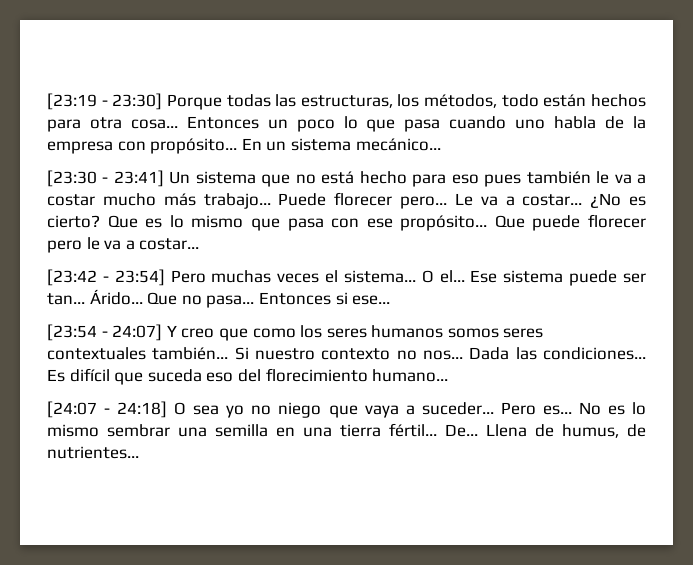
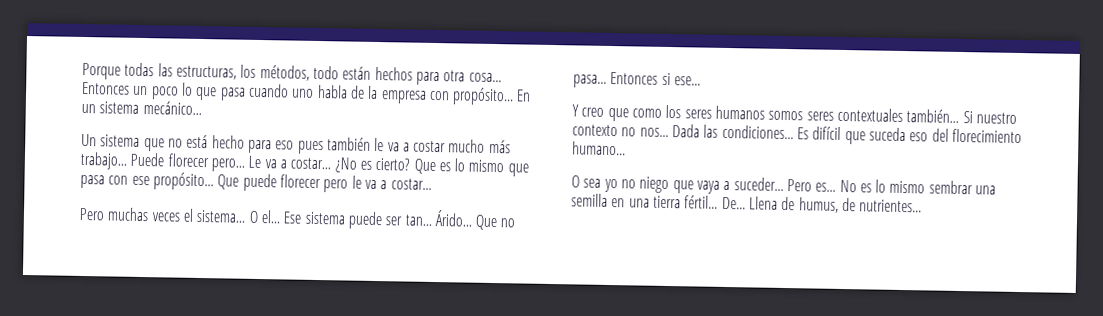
[47,93,163,110] [23:19 - 23:30] -> (82, 71) none
[47,170,164,187] [23:30 - 23:41] -> (202, 108) none
[47,269,165,286] [23:42 - 23:54] -> (432, 184) none
[47,324,163,341] [23:54 - 24:07] -> (701, 81) none
[47,401,168,418] [24:07 - 24:18] -> (626, 148) none

